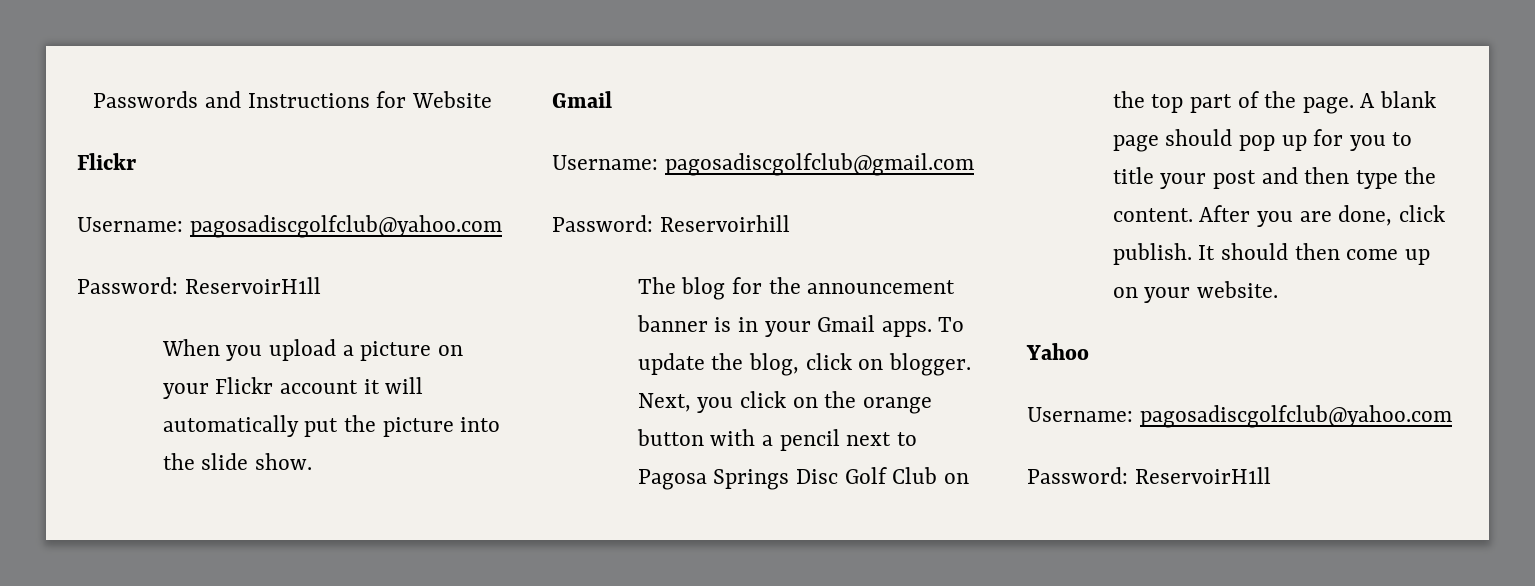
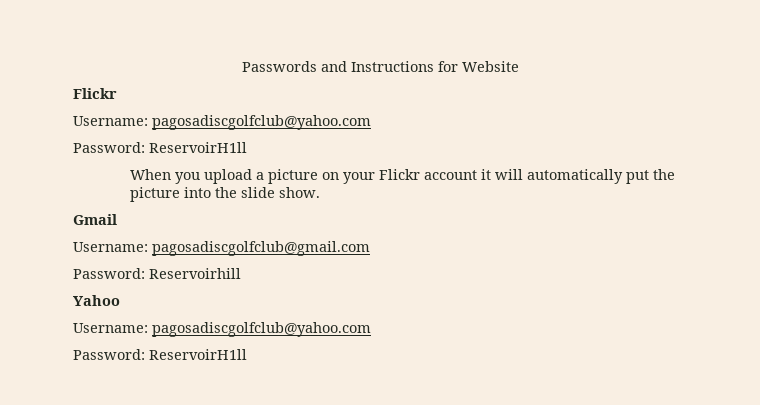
[637,277,956,300] [636,315,965,337] [637,353,971,376] [637,391,932,414] [636,429,917,451] [637,467,969,490] [1112,91,1437,114] [1112,129,1413,152] [1112,167,1437,189] [1112,205,1445,227] [1112,243,1430,265] [1112,281,1279,303] // The blog for the announcement banner is in your Gmail apps. To update the blog, click on blogger. Next, you click on the orange button with a pencil next to Pagosa Springs Disc Golf Club on the top part of the page. A blank page should pop up for you to title your post and then type the content. After you are done, click publish. It should then come up on your website. -> (241, 273) none

